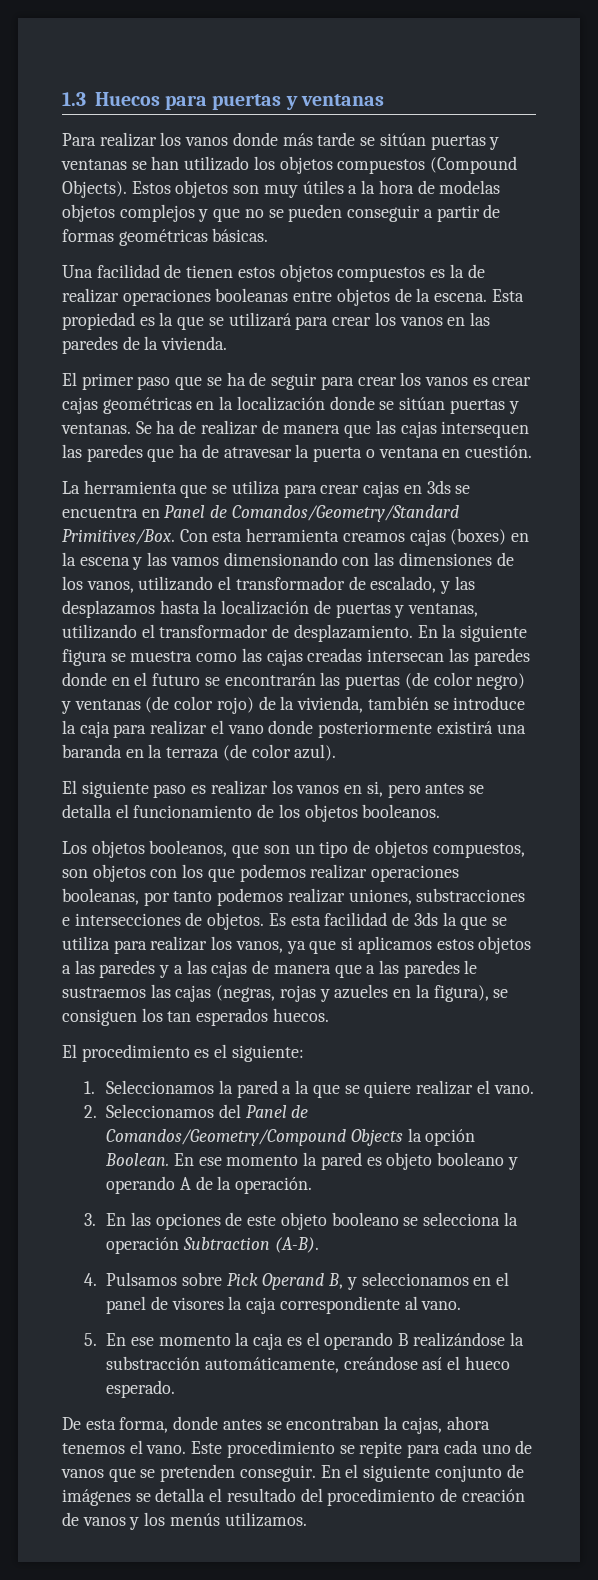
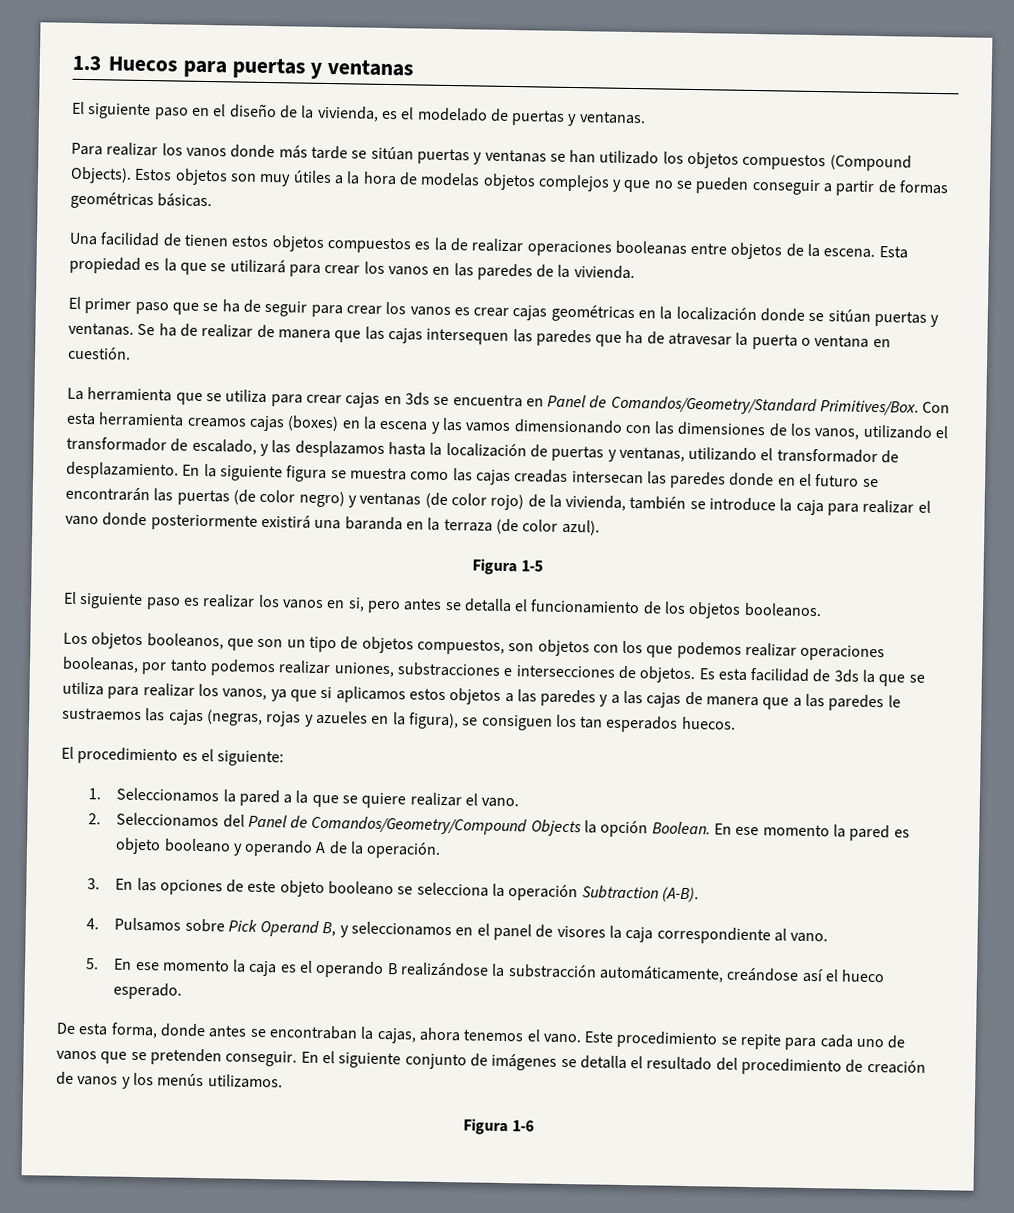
(384, 100) none -> [72,101,646,127] // El siguiente paso en el diseño de la vivienda, es el modelado de puertas y ventanas.
(337, 752) none -> [472,558,543,576] // Figura 1-5
(307, 1519) none -> [463,1118,534,1136] // Figura 1-6

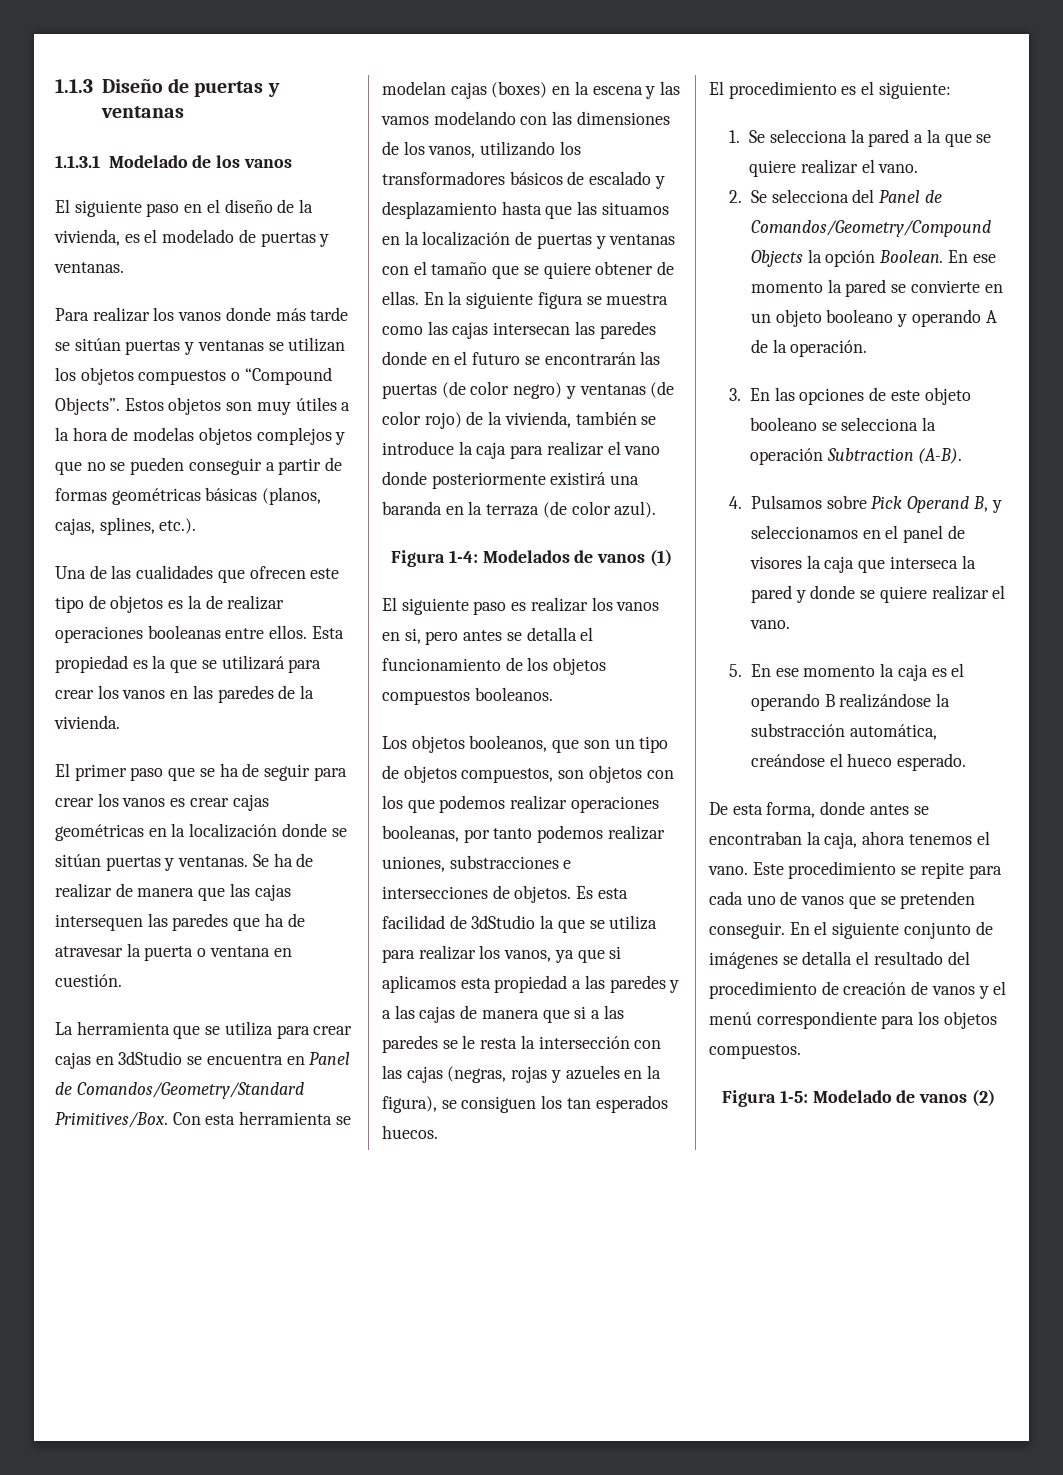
[72,55,415,79] 1.3 Huecos para puertas y ventanas -> [55,78,280,97] [100,106,184,118] [55,155,292,168] 1.1.3 Diseño de puertas y ventanas // 1.1.3.1 Modelado de los vanos
[569,149,912,172] [70,166,132,184] han utilizado los objetos compuestos (Compound Objects). -> [288,337,346,352] [55,367,332,385] [55,397,120,415] utilizan los objetos compuestos o “Compound Objects”.
[157,193,213,208] [69,232,412,254] básicas. // Una facilidad de tienen estos objetos compuestos -> [205,487,322,505] [55,517,197,535] [55,565,340,583] [55,595,164,613] básicas (planos, cajas, splines, etc.). // Una de las cualidades que ofrecen este tipo de objetos
[730,242,876,260] objetos de la escena. -> [269,625,308,639] ellos.
[404,392,430,406] 3ds -> [118,1051,183,1065] 3dStudio
[186,417,247,428] creamos -> [335,1116,351,1125] [382,81,446,95] se modelan
[513,419,623,434] dimensionando -> [433,111,516,125] modelando
[935,426,950,439] [66,436,426,458] el transformador de escalado, y las desplazamos hasta -> [559,141,581,155] [382,171,665,189] [382,201,669,219] [382,236,400,245] los transformadores básicos de escalado y desplazamiento hasta que las situamos en
[618,446,900,464] [66,461,179,480] ventanas, utilizando el transformador de desplazamiento. -> [609,234,676,245] [382,261,675,279] [382,291,419,305] ventanas con el tamaño que se quiere obtener de ellas.
[514,469,569,483] creadas -> (489, 330) none
[520,560,543,572] 1-5 -> [448,549,672,566] 1-4: Modelados de vanos (1)
(742, 610) none -> [382,690,470,705] compuestos
[833,669,860,683] 3ds -> [471,915,536,929] 3dStudio
[408,688,502,705] estos objetos -> [460,975,568,993] esta propiedad
[792,693,901,712] [62,707,142,722] a las paredes le sustraemos -> [574,1005,624,1019] [382,1035,662,1053] si a las paredes se le resta la intersección con
[116,787,220,803] Seleccionamos -> [749,129,848,143] Se selecciona
[116,812,220,828] Seleccionamos -> [750,189,849,203] Se selecciona
[893,829,910,838] es -> [891,280,1003,293] [750,313,771,323] se convierte en un
[656,926,787,945] correspondiente al -> [858,555,976,573] [750,585,1006,603] que interseca la pared y donde se quiere realizar el
[599,965,824,983] automáticamente, creándose así -> [849,724,937,740] [750,753,825,767] automática, creándose
[376,1027,417,1044] cajas, -> [824,832,858,849] caja,
[132,1072,283,1089] [463,1118,534,1136] los menús utilizamos. // Figura 1-6 -> [993,981,1007,995] [709,1011,997,1029] [709,1044,801,1059] [722,1089,995,1107] el menú correspondiente para los objetos compuestos. // Figura 1-5: Modelado de vanos (2)

